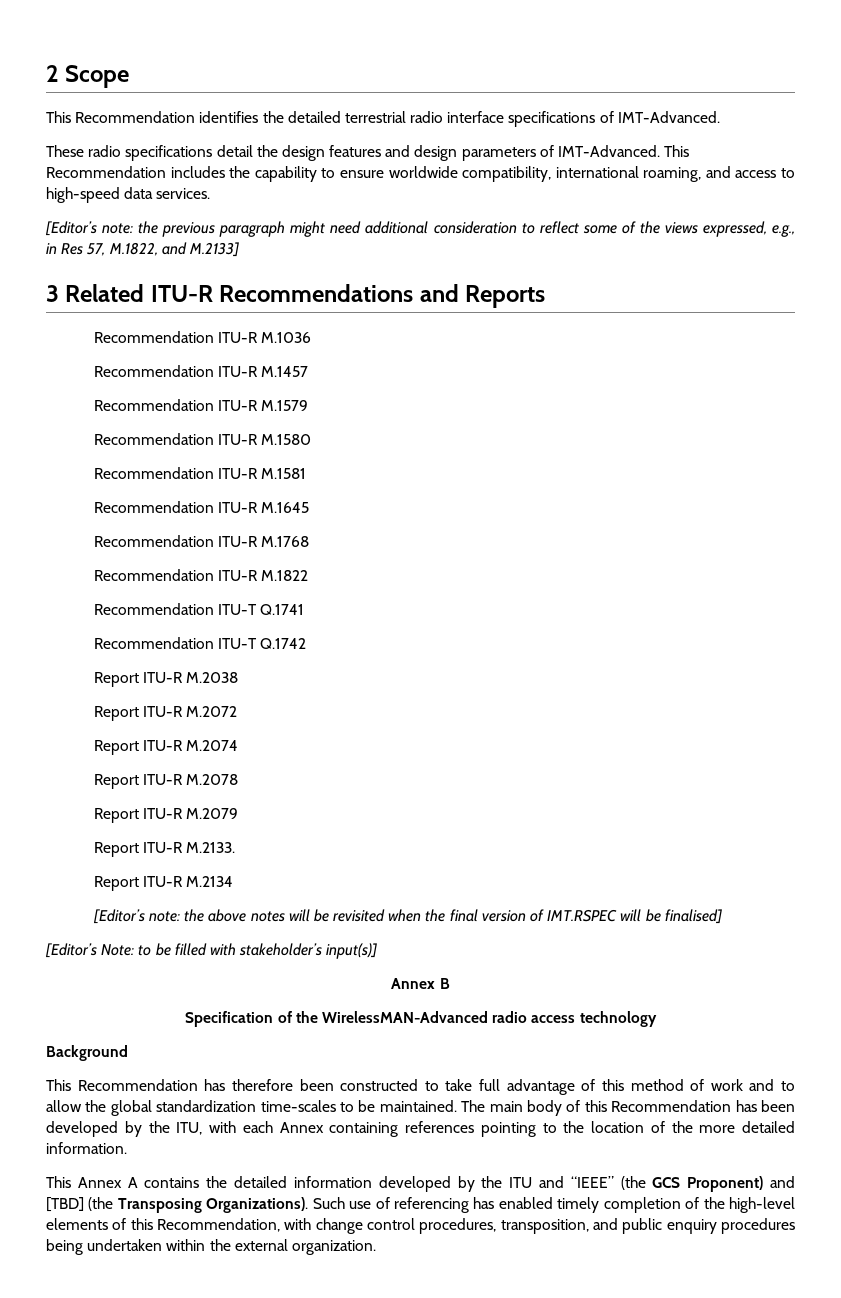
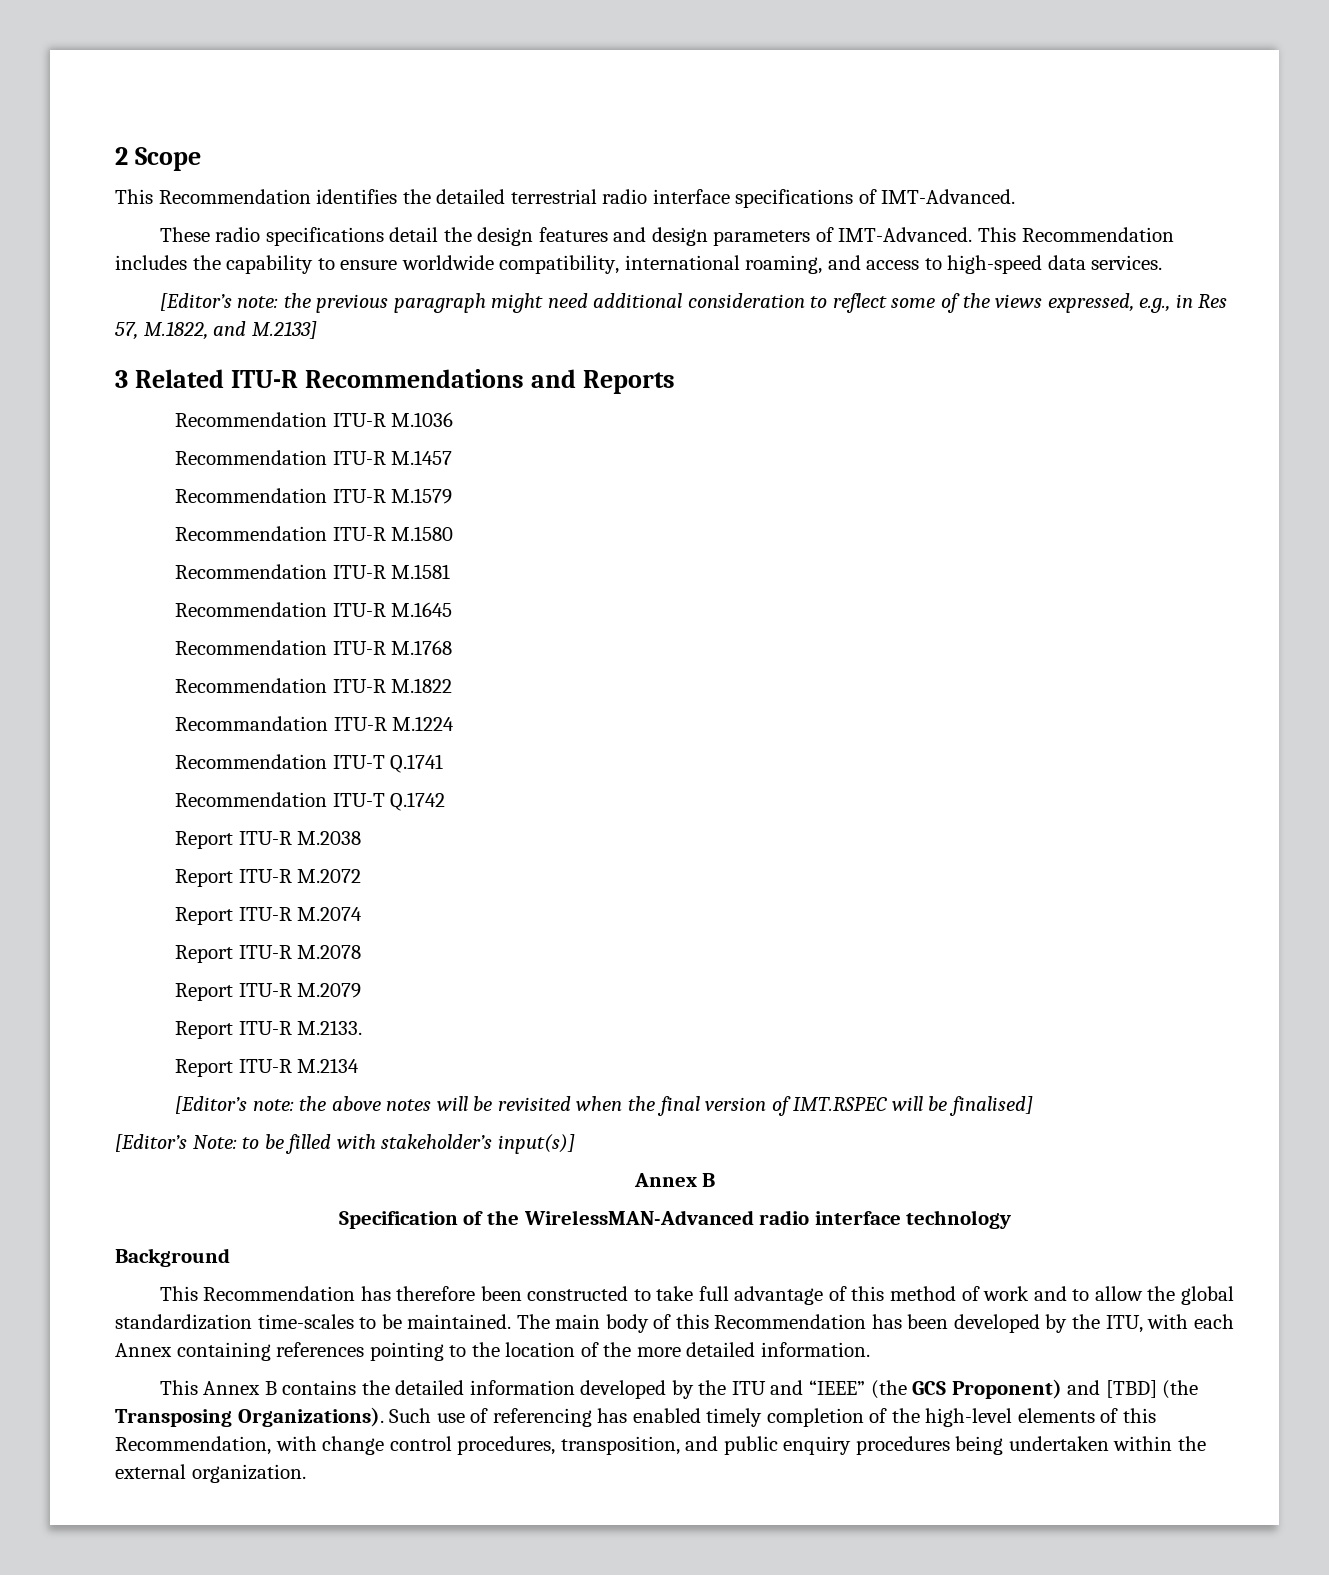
(309, 575) none -> [175,716,455,731] // Recommandation ITU-R M.1224
[531,1015,576,1023] access -> [814,1211,901,1225] interface
[127,1177,138,1188] A -> [264,1381,277,1395] B

